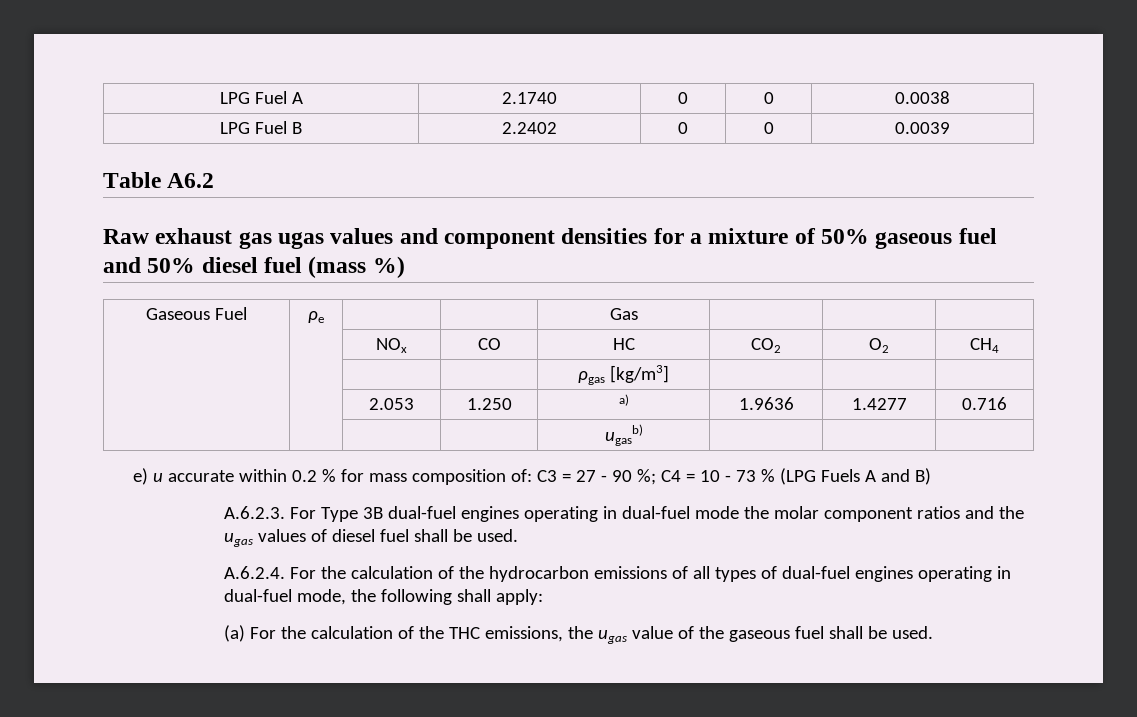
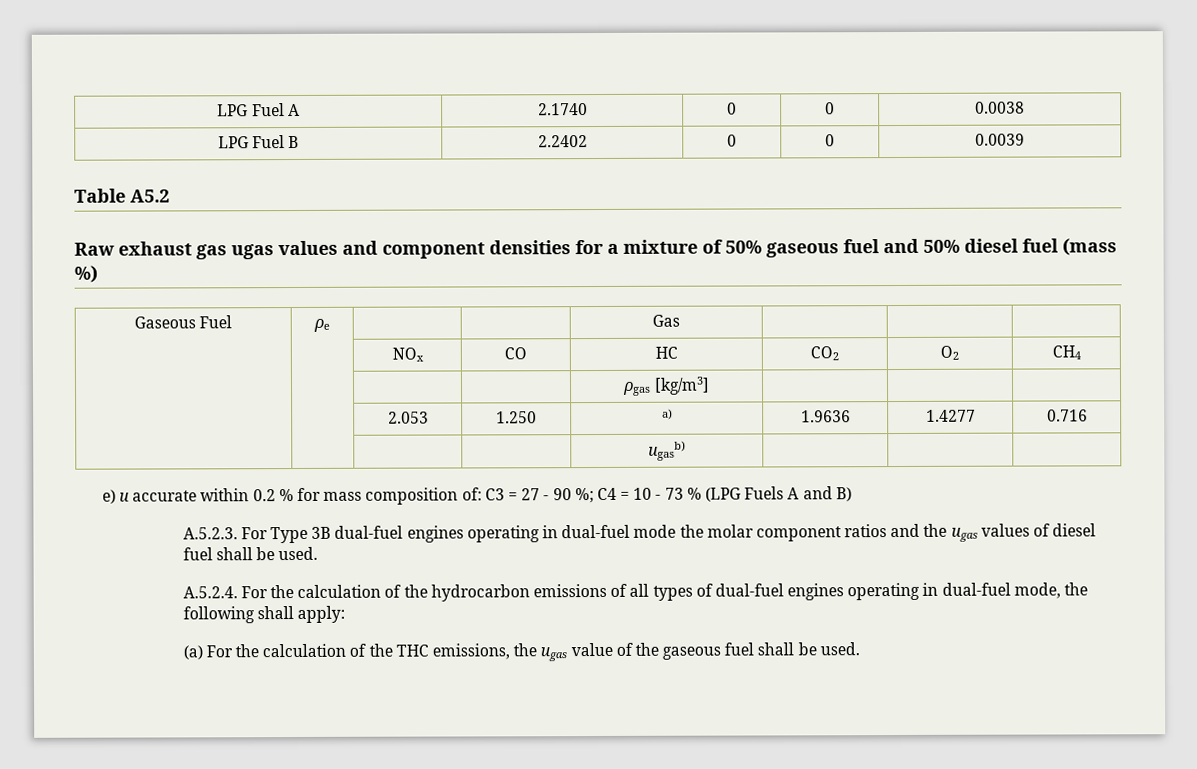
[167,173,215,188] A6.2 -> [130,189,170,203] A5.2
[223,506,285,519] A.6.2.3. -> [182,527,238,540] A.5.2.3.
[223,566,285,579] A.6.2.4. -> [182,586,238,599] A.5.2.4.

